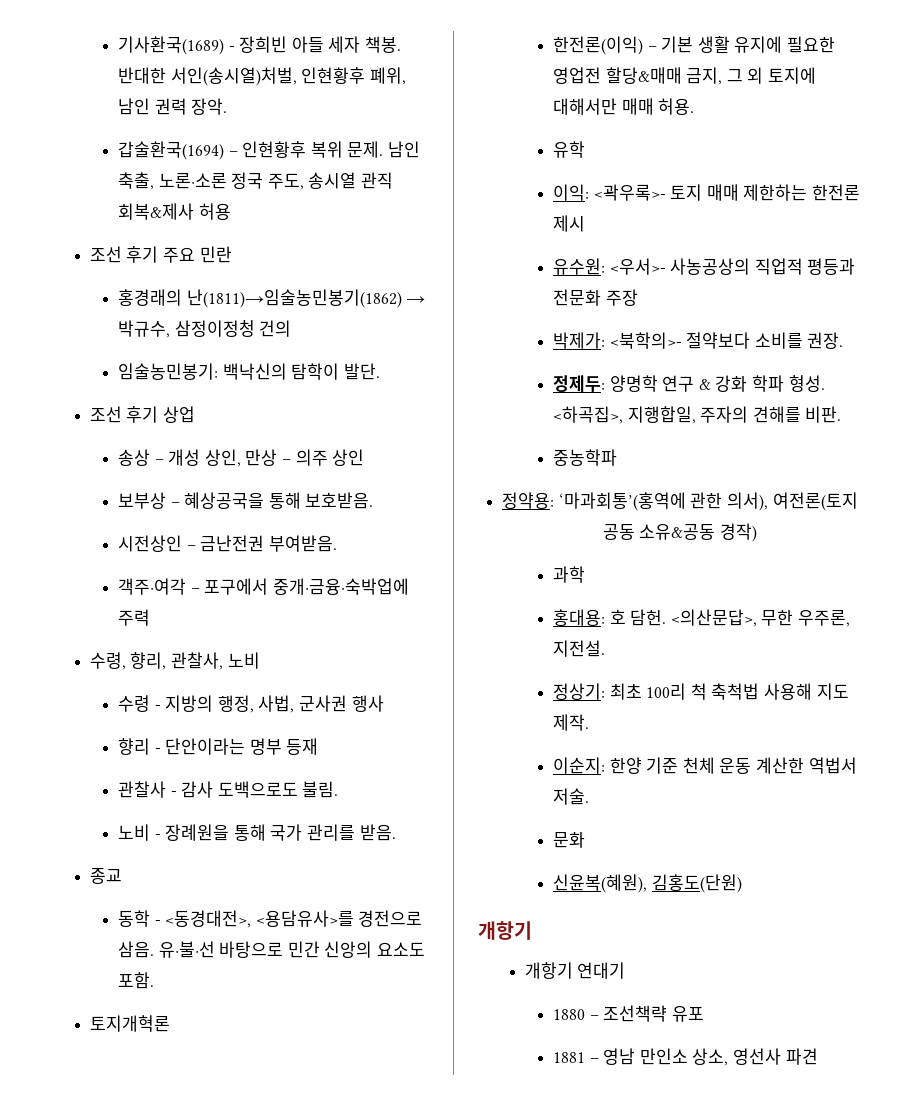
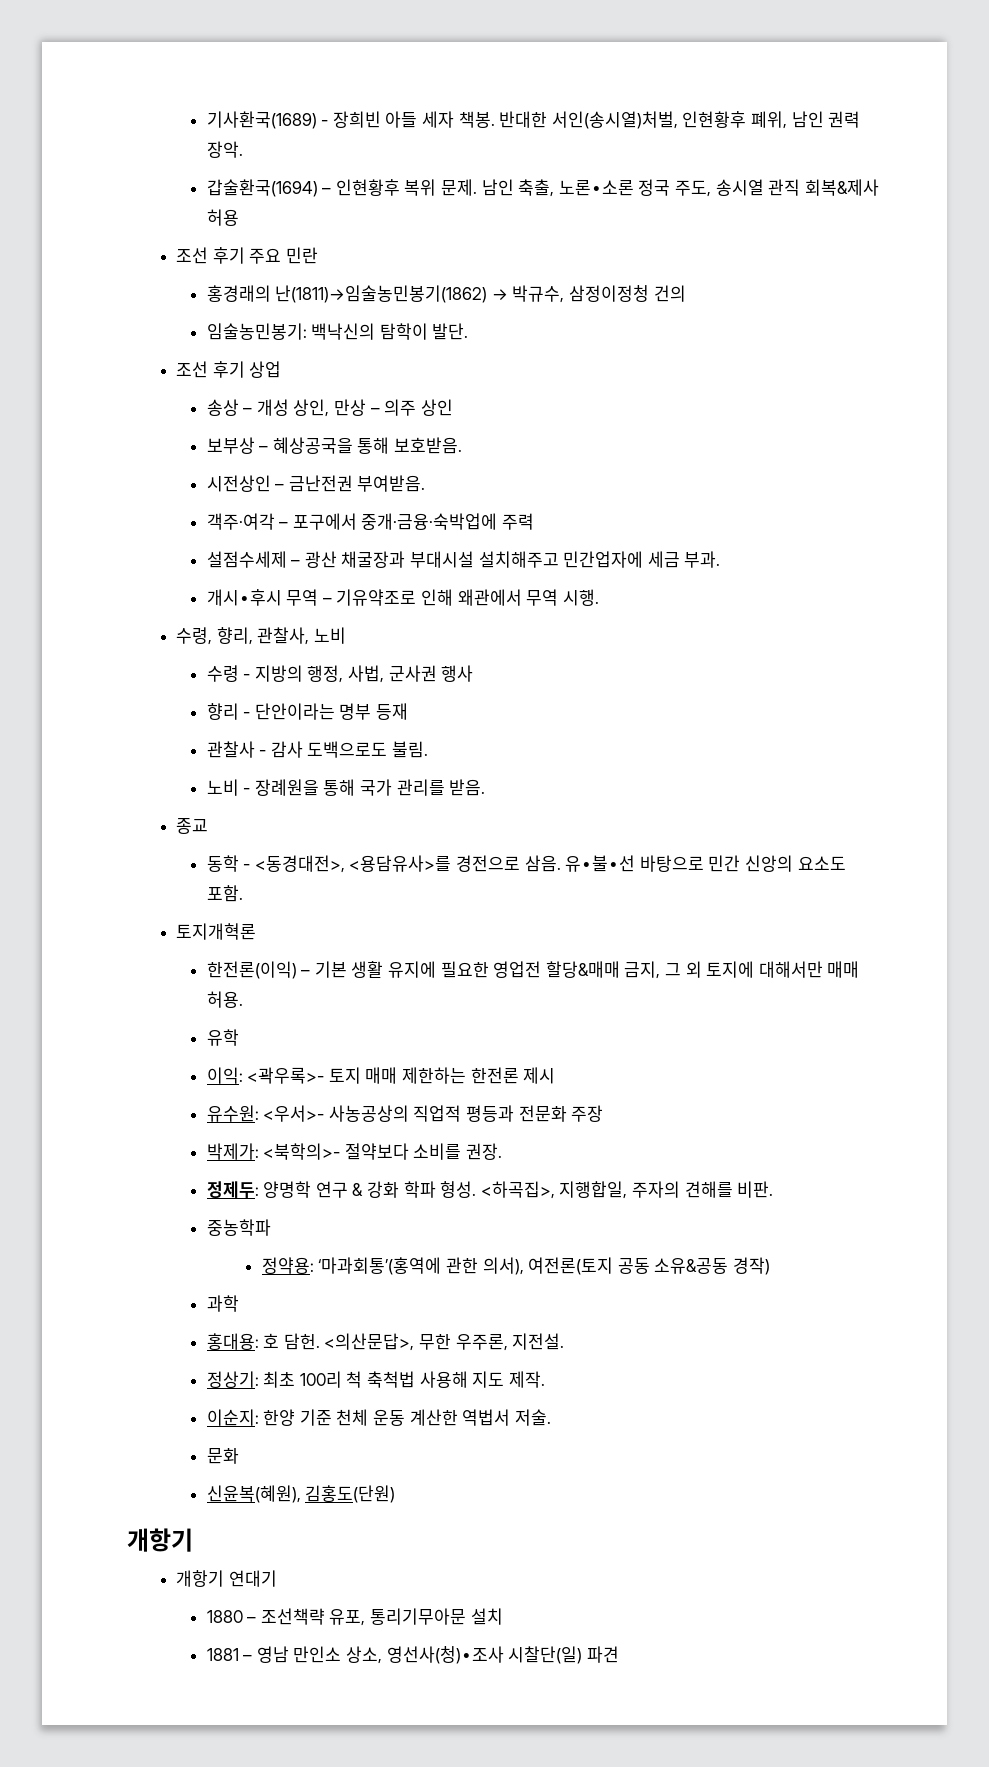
(151, 617) none -> [206,551,721,568] [206,589,599,606] // 설점수세제 – 광산 채굴장과 부대시설 설치해주고 민간업자에 세금 부과. // 개시∙후시 무역 – 기유약조로 인해 왜관에서 무역 시행.
[671,1006,704,1022] 유포 -> [329,1608,503,1626] 유포, 통리기무아문 설치
[732,1048,781,1065] 영선사 -> [386,1646,583,1664] 영선사(청)∙조사 시찰단(일)

